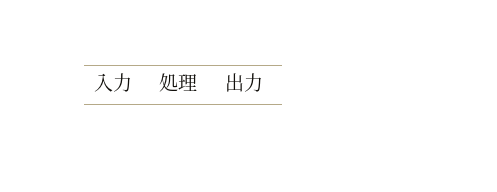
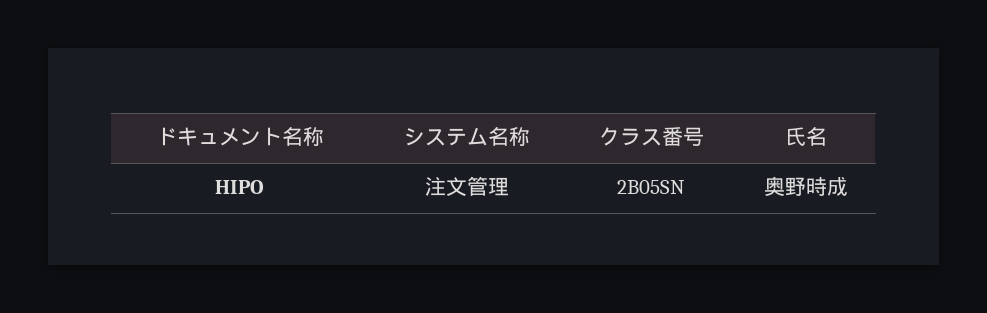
[94,73,133,92] [159,73,198,92] [225,73,264,92] 入力 | 処理 | 出力 -> [155,126,324,146] [404,126,530,146] [598,127,704,146] [784,127,827,146] [215,180,264,194] [425,176,509,197] [617,180,685,194] [763,176,848,197] ドキュメント名称 | システム名称 | クラス番号 | 氏名 // HIPO | 注文管理 | 2B05SN | 奥野時成

